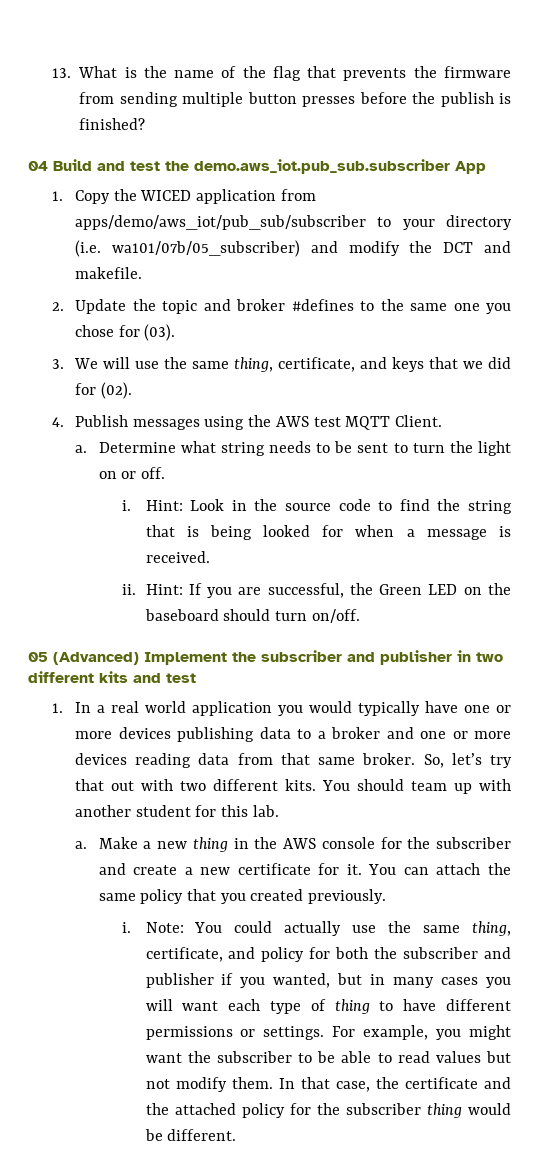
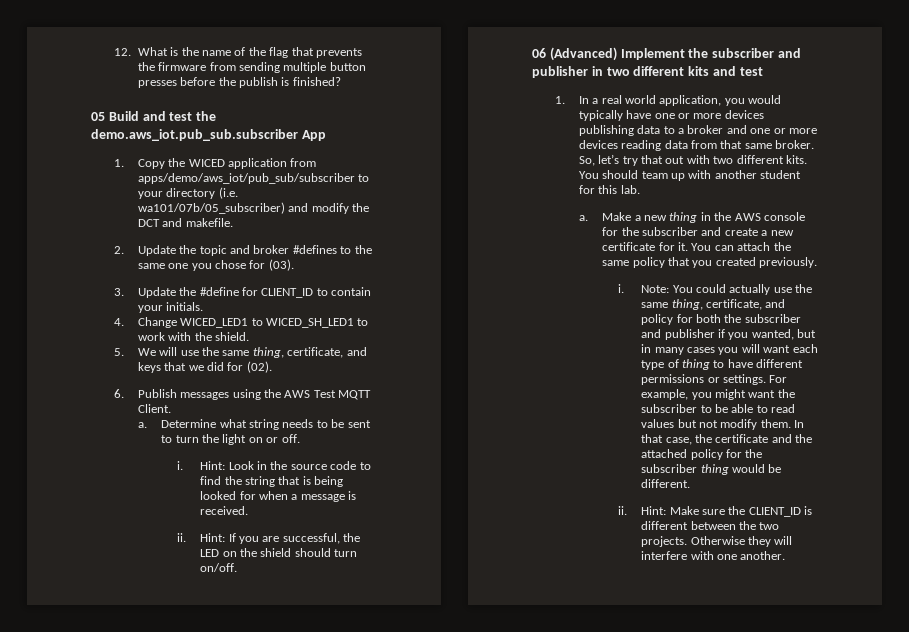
[51,68,71,78] 13. -> [114,48,132,56] 12.
[28,161,48,171] 04 -> [91,112,105,121] 05
(64, 364) none -> [137,287,372,298] [137,302,204,313] [114,317,369,328] [137,332,250,341] [114,348,125,356] Update the #define for CLIENT_ID to contain your initials. // 4. Change WICED_LED1 to WICED_SH_LED1 to work with the shield. // 5.
[51,417,64,427] 4. -> [114,389,125,398] 6.
[313,417,341,427] test -> [313,390,336,398] Test
[379,584,423,595] Green -> (361, 537) none
[144,609,219,621] baseboard -> [260,548,292,557] shield
[28,652,48,662] 05 -> [532,48,546,58] 06
[192,701,273,716] application -> [659,95,722,106] application,
(237, 1135) none -> [617,506,813,517] [641,521,780,530] [641,536,793,547] [641,551,786,560] // ii. Hint: Make sure the CLIENT_ID is different between the two projects. Otherwise they will interfere with one another.

